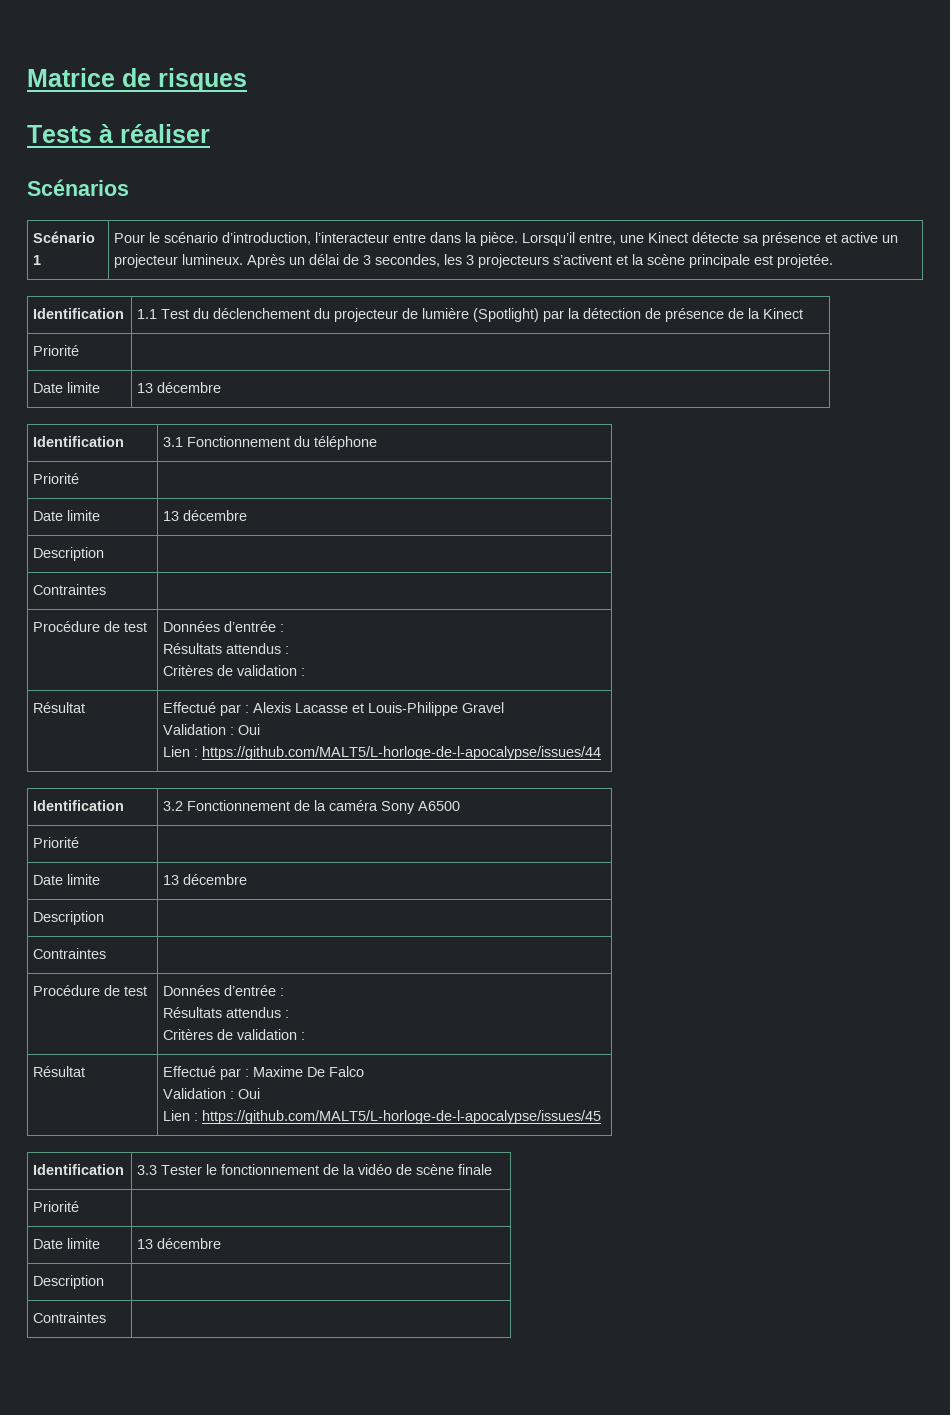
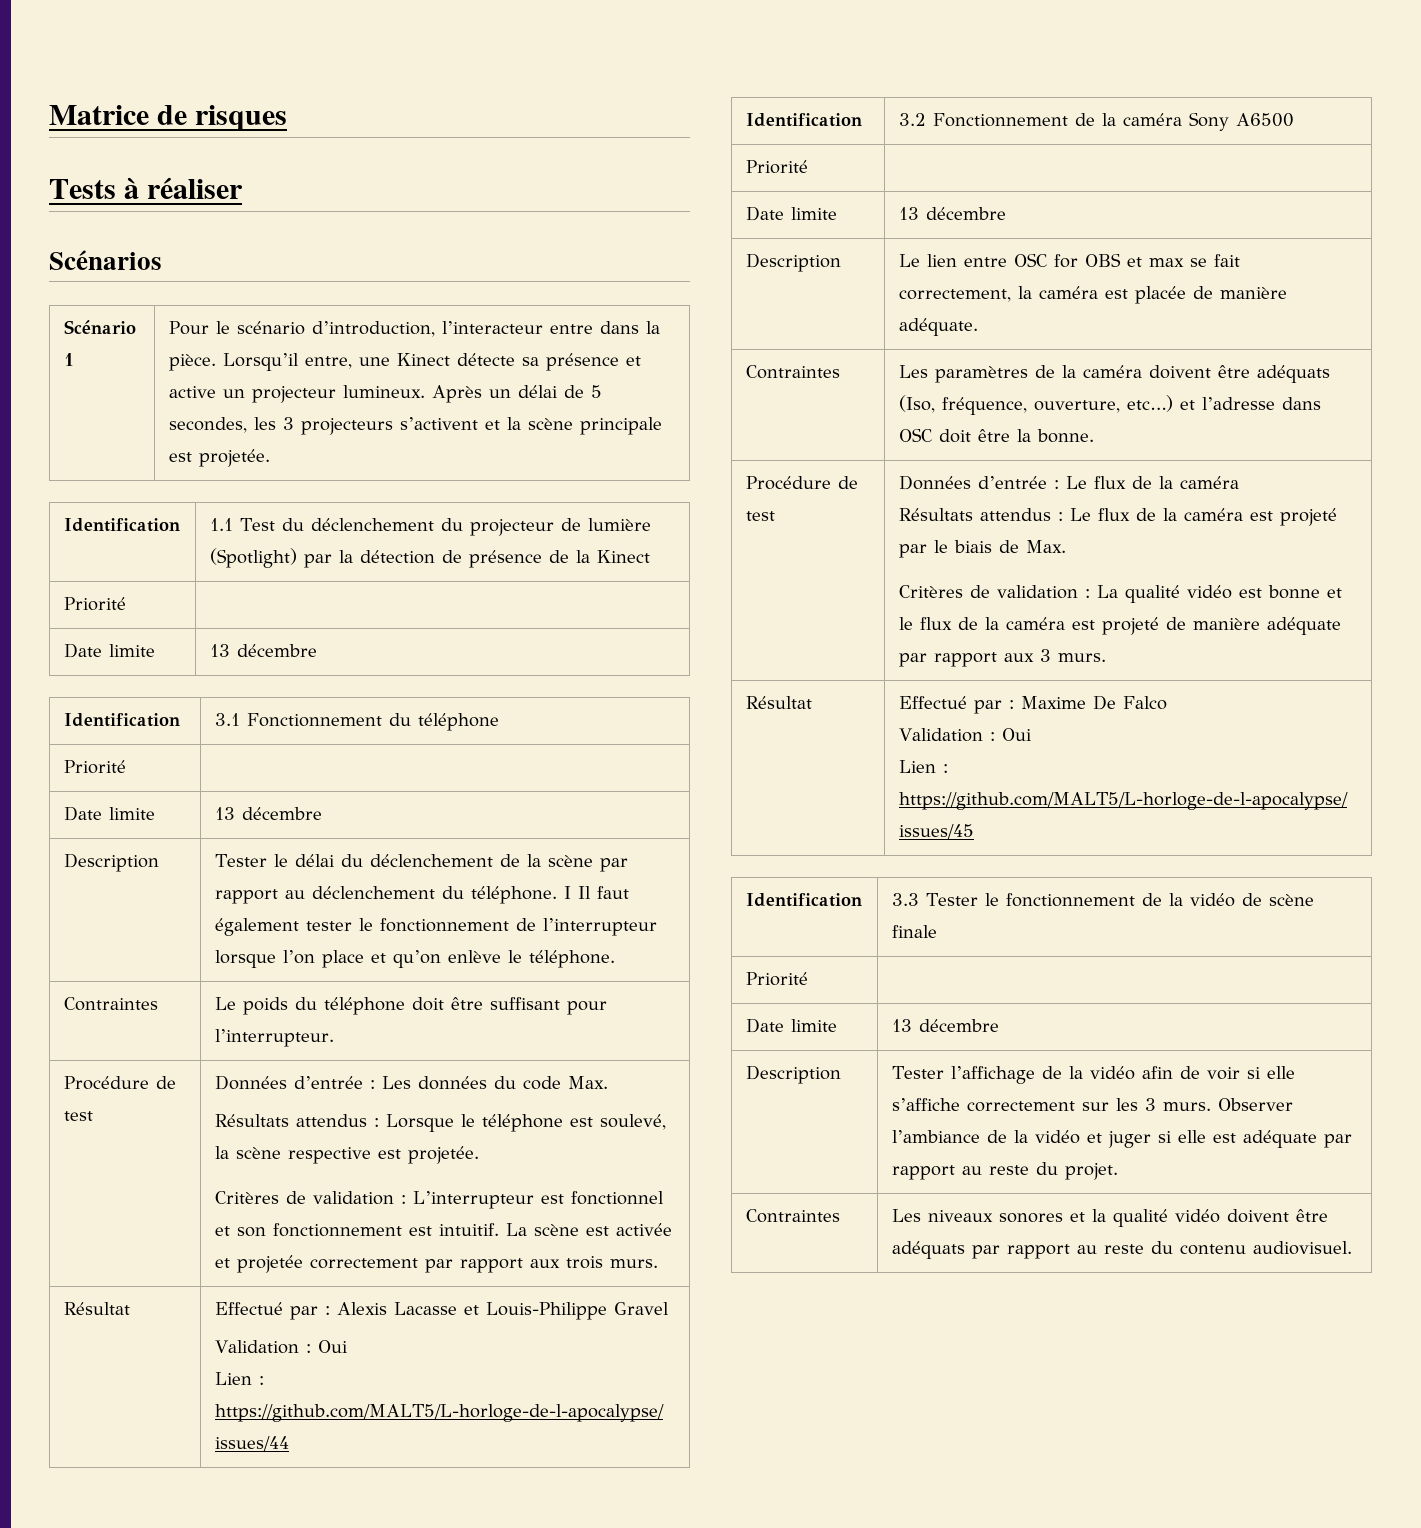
[363,255,372,265] 3 -> [590,385,602,398] 5
[33,584,107,595] [33,621,148,632] [163,621,285,632] [163,643,290,654] [163,665,306,676] // Contraintes | // Procédure de test | Données d’entrée : // Résultats attendus : // Critères de validation : -> [214,854,628,872] [214,886,629,904] [214,918,657,936] [214,950,615,968] [63,997,158,1011] [214,997,607,1015] [214,1029,334,1047] [63,1076,176,1090] [63,1111,93,1121] [214,1075,608,1090] [214,1114,666,1132] [214,1146,479,1164] [214,1191,664,1209] [214,1223,672,1237] [214,1255,658,1273] Tester le délai du déclenchement de la scène par rapport au déclenchement du téléphone. I Il faut également tester le fonctionnement de l’interrupteur lorsque l’on place et qu’on enlève le téléphone. // Contraintes | Le poids du téléphone doit être suffisant pour l’interrupteur. // Procédure de test | Données d’entrée : Les données du code Max. // Résultats attendus : Lorsque le téléphone est soulevé, la scène respective est projetée. // Critères de validation : L’interrupteur est fonctionnel et son fonctionnement est intuitif. La scène est activée et projetée correctement par rapport aux trois murs.
[33,948,107,959] [33,985,148,996] [163,985,285,996] [163,1007,290,1018] [163,1029,306,1040] // Contraintes | // Procédure de test | Données d’entrée : // Résultats attendus : // Critères de validation : -> [898,253,1240,268] [898,286,1287,304] [898,318,978,336] [745,365,840,379] [898,365,1330,383] [898,395,1321,415] [898,428,1094,443] [745,476,858,490] [745,511,775,521] [898,475,1239,490] [898,508,1337,526] [898,540,1066,558] [898,585,1342,603] [898,617,1341,635] [898,649,1106,667] Le lien entre OSC for OBS et max se fait correctement, la caméra est placée de manière adéquate. // Contraintes | Les paramètres de la caméra doivent être adéquats (Iso, fréquence, ouverture, etc…) et l’adresse dans OSC doit être la bonne. // Procédure de test | Données d’entrée : Le flux de la caméra // Résultats attendus : Le flux de la caméra est projeté par le biais de Max. // Critères de validation : La qualité vidéo est bonne et le flux de la caméra est projeté de manière adéquate par rapport aux 3 murs.
[33,1312,107,1323] // Contraintes | -> [891,1066,1295,1084] [891,1098,1293,1112] [891,1130,1352,1148] [891,1162,1118,1180] [745,1209,840,1223] [891,1209,1328,1227] [891,1241,1352,1259] Tester l’affichage de la vidéo afin de voir si elle s’affiche correctement sur les 3 murs. Observer l’ambiance de la vidéo et juger si elle est adéquate par rapport au reste du projet. // Contraintes | Les niveaux sonores et la qualité vidéo doivent être adéquats par rapport au reste du contenu audiovisuel.

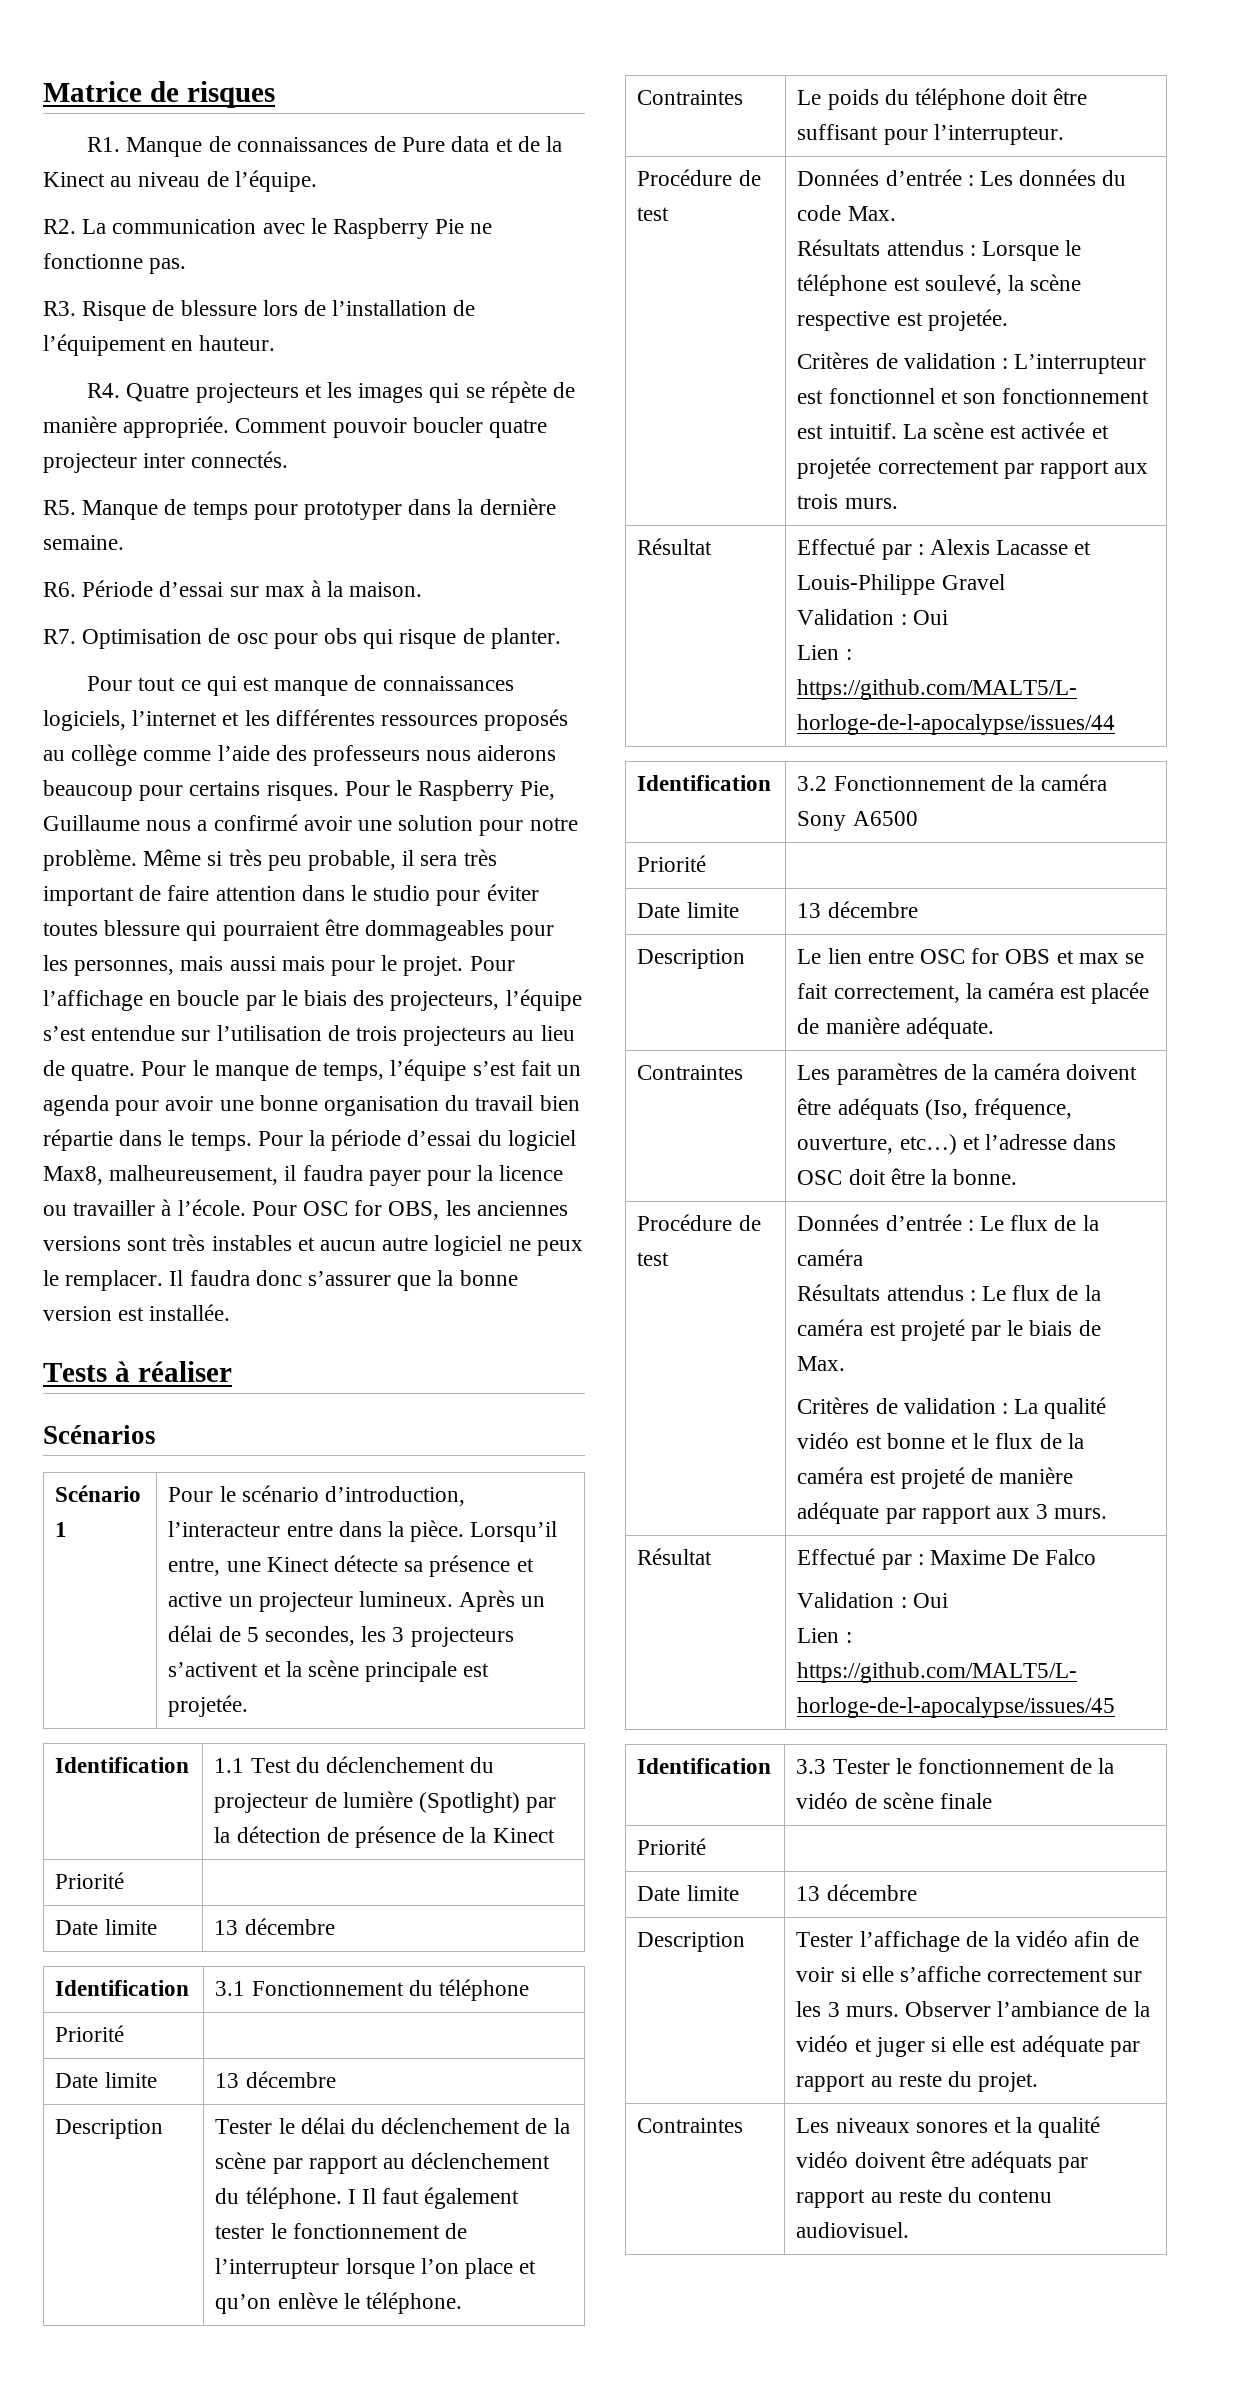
(288, 118) none -> [87,136,563,157] [43,170,317,192] [43,218,493,239] [43,253,187,274] [43,300,476,321] [43,334,276,356] [87,381,576,403] [43,416,548,438] [43,451,289,473] [43,498,556,520] [43,535,124,550] [43,580,423,597] [43,628,561,649] [87,675,514,696] [43,709,569,731] [43,744,557,766] [43,780,556,801] [43,814,578,836] [43,849,497,871] [43,884,539,906] [43,919,555,941] [43,955,515,976] [43,989,582,1011] [43,1025,575,1046] [43,1059,582,1081] [43,1095,580,1116] [43,1129,576,1151] [43,1165,564,1186] [43,1199,568,1220] [43,1234,583,1256] [43,1270,518,1291] [43,1304,231,1321] // R1. Manque de connaissances de Pure data et de la Kinect au niveau de l’équipe. // R2. La communication avec le Raspberry Pie ne fonctionne pas. // R3. Risque de blessure lors de l’installation de l’équipement en hauteur. // R4. Quatre projecteurs et les images qui se répète de manière appropriée. Comment pouvoir boucler quatre projecteur inter connectés. // R5. Manque de temps pour prototyper dans la dernière semaine. // R6. Période d’essai sur max à la maison. // R7. Optimisation de osc pour obs qui risque de planter. // Pour tout ce qui est manque de connaissances logiciels, l’internet et les différentes ressources proposés au collège comme l’aide des professeurs nous aiderons beaucoup pour certains risques. Pour le Raspberry Pie, Guillaume nous a confirmé avoir une solution pour notre problème. Même si très peu probable, il sera très important de faire attention dans le studio pour éviter toutes blessure qui pourraient être dommageables pour les personnes, mais aussi mais pour le projet. Pour l’affichage en boucle par le biais des projecteurs, l’équipe s’est entendue sur l’utilisation de trois projecteurs au lieu de quatre. Pour le manque de temps, l’équipe s’est fait un agenda pour avoir une bonne organisation du travail bien répartie dans le temps. Pour la période d’essai du logiciel Max8, malheureusement, il faudra payer pour la licence ou travailler à l’école. Pour OSC for OBS, les anciennes versions sont très instables et aucun autre logiciel ne peux le remplacer. Il faudra donc s’assurer que la bonne version est installée.

